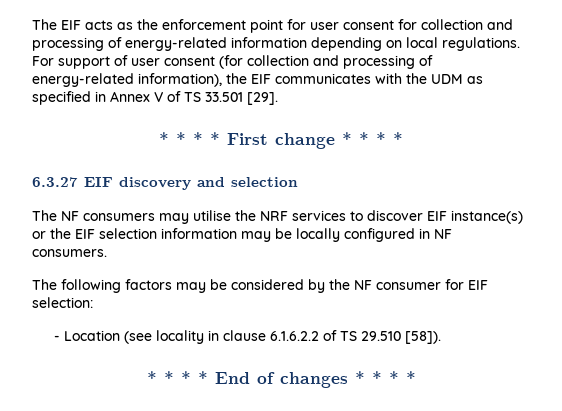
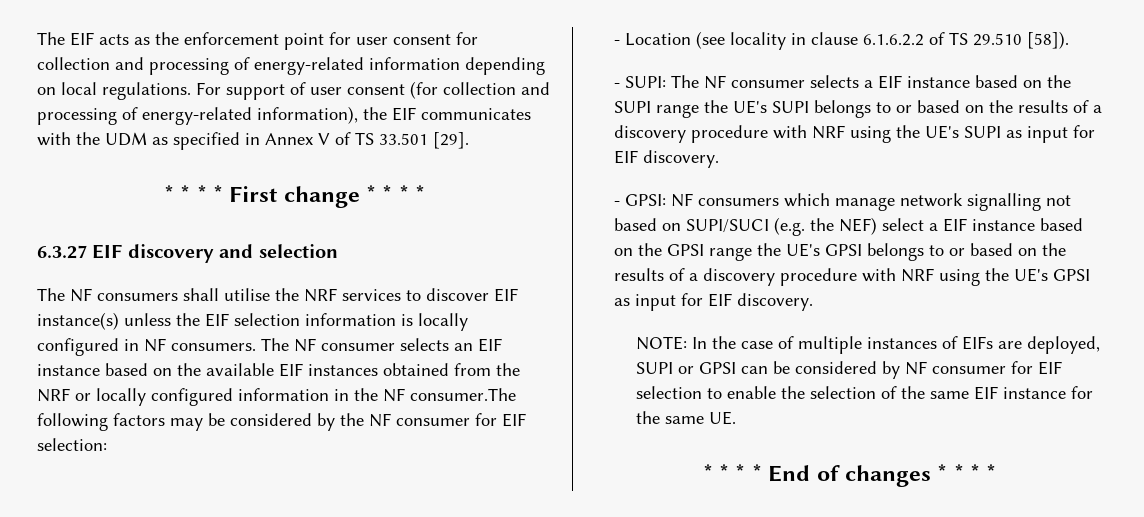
[159,213,189,224] may -> [183,288,219,301] shall
[32,231,46,239] or -> [124,313,171,326] unless
[241,228,292,242] may be -> [401,314,413,326] is
[32,279,57,290] // The -> [261,338,502,352] [37,363,520,377] [37,388,516,406] The NF consumer selects an EIF instance based on the available EIF instances obtained from the NRF or locally configured information in the NF consumer.The
(442, 337) none -> [614,75,1072,89] [614,100,1103,118] [614,125,1096,143] [614,150,720,168] [614,193,1072,211] [614,217,1084,236] [614,243,1067,261] [614,268,1091,286] [614,293,814,311] [636,336,1101,354] [636,361,1063,379] [636,386,1094,400] [636,411,737,425] // - SUPI: The NF consumer selects a EIF instance based on the SUPI range the UE's SUPI belongs to or based on the results of a discovery procedure with NRF using the UE's SUPI as input for EIF discovery. // - GPSI: NF consumers which manage network signalling not based on SUPI/SUCI (e.g. the NEF) select a EIF instance based on the GPSI range the UE's GPSI belongs to or based on the results of a discovery procedure with NRF using the UE's GPSI as input for EIF discovery. // NOTE: In the case of multiple instances of EIFs are deployed, SUPI or GPSI can be considered by NF consumer for EIF selection to enable the selection of the same EIF instance for the same UE.

